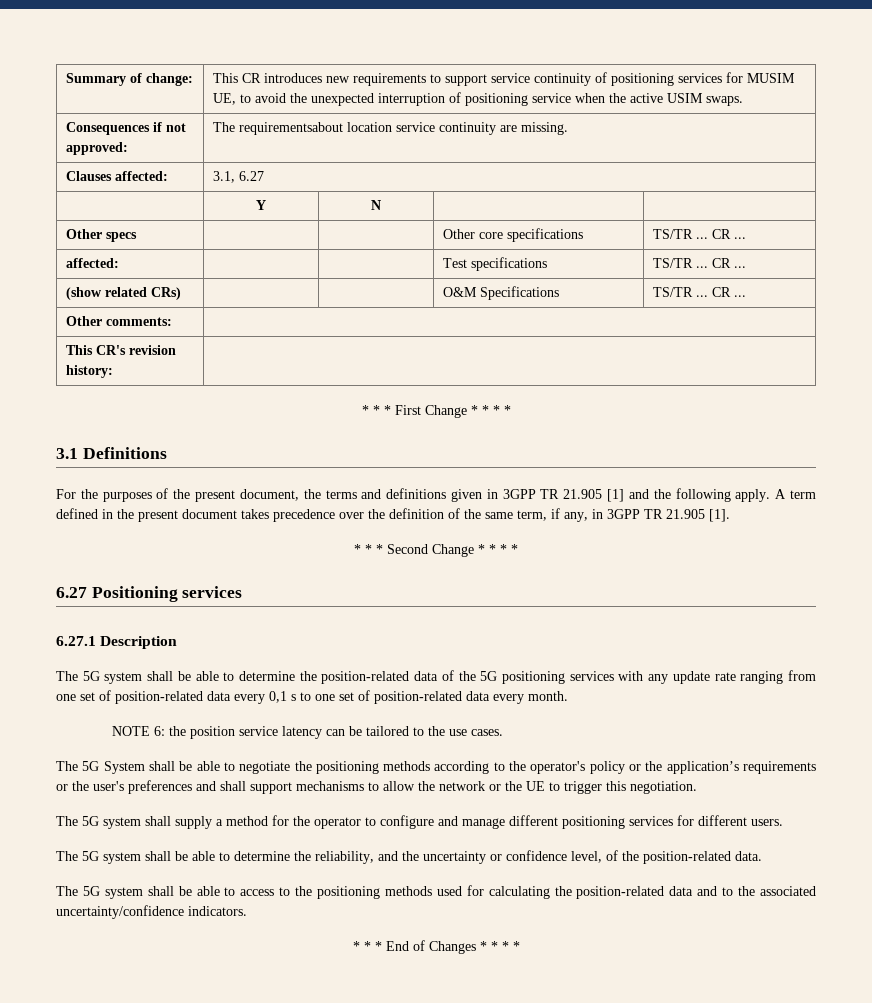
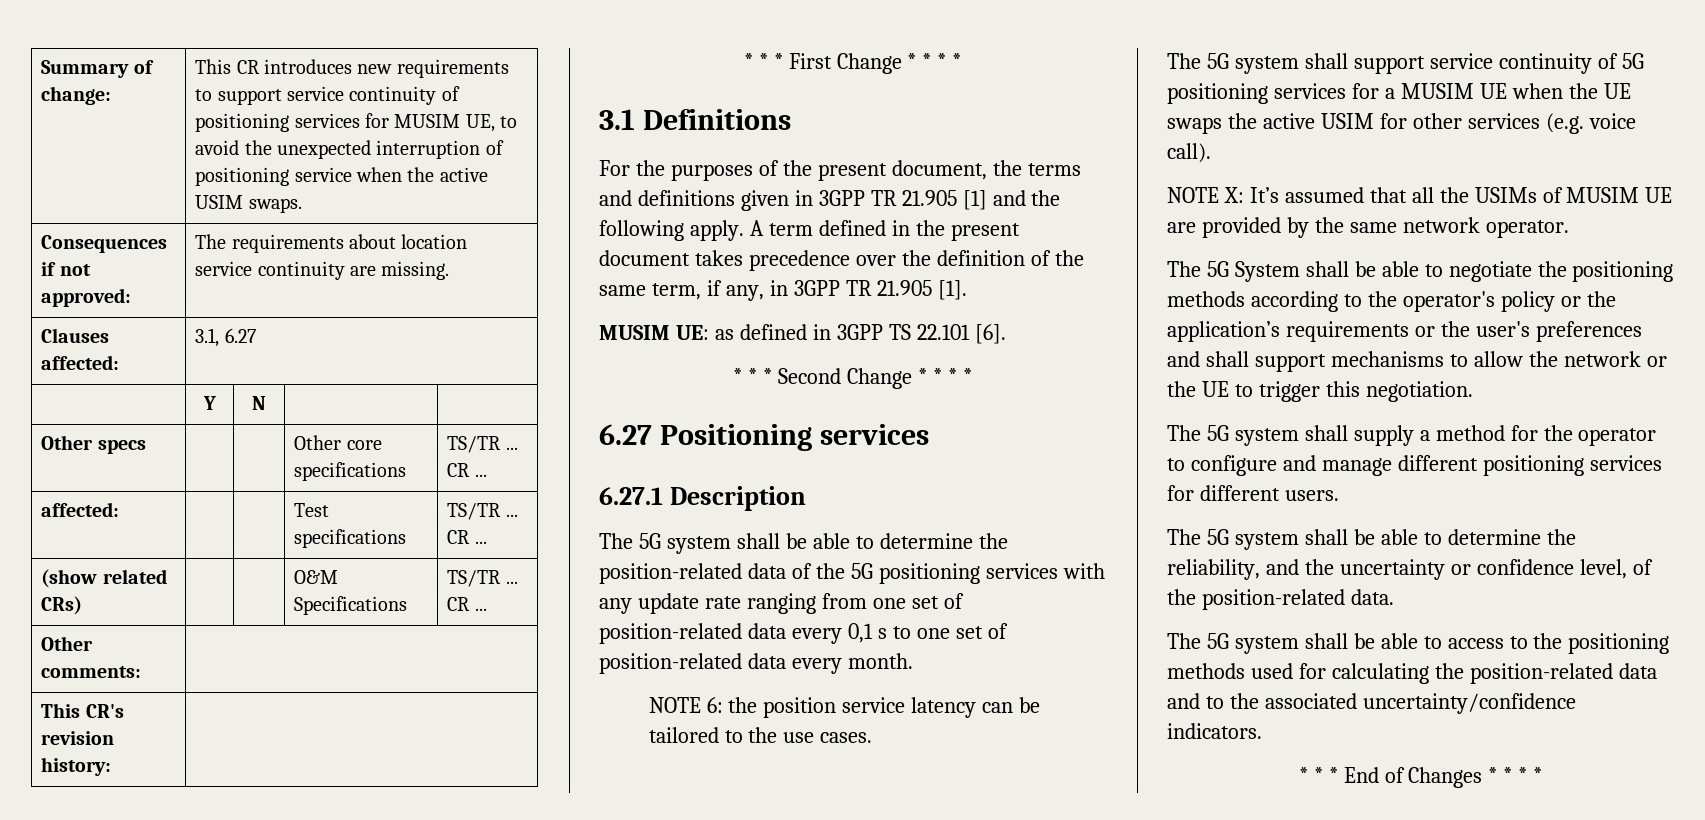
[238,122,343,135] requirementsabout -> [231,234,396,253] requirements about
(730, 515) none -> [599,324,1006,344] // MUSIM UE: as defined in 3GPP TS 22.101 [6].
(503, 732) none -> [1167,53,1644,74] [1167,83,1631,104] [1167,113,1636,134] [1167,143,1211,163] [1167,187,1673,203] [1167,217,1569,238] // The 5G system shall support service continuity of 5G positioning services for a MUSIM UE when the UE swaps the active USIM for other services (e.g. voice call). // NOTE X: It’s assumed that all the USIMs of MUSIM UE are provided by the same network operator.

